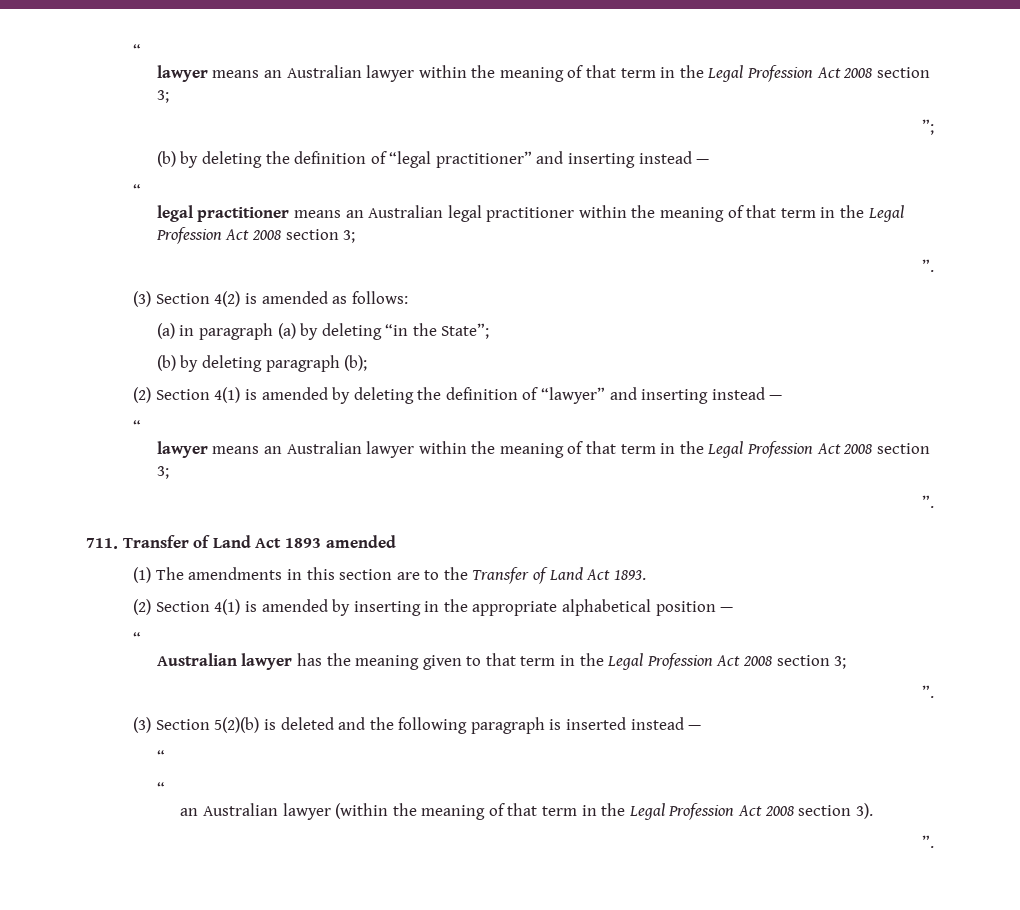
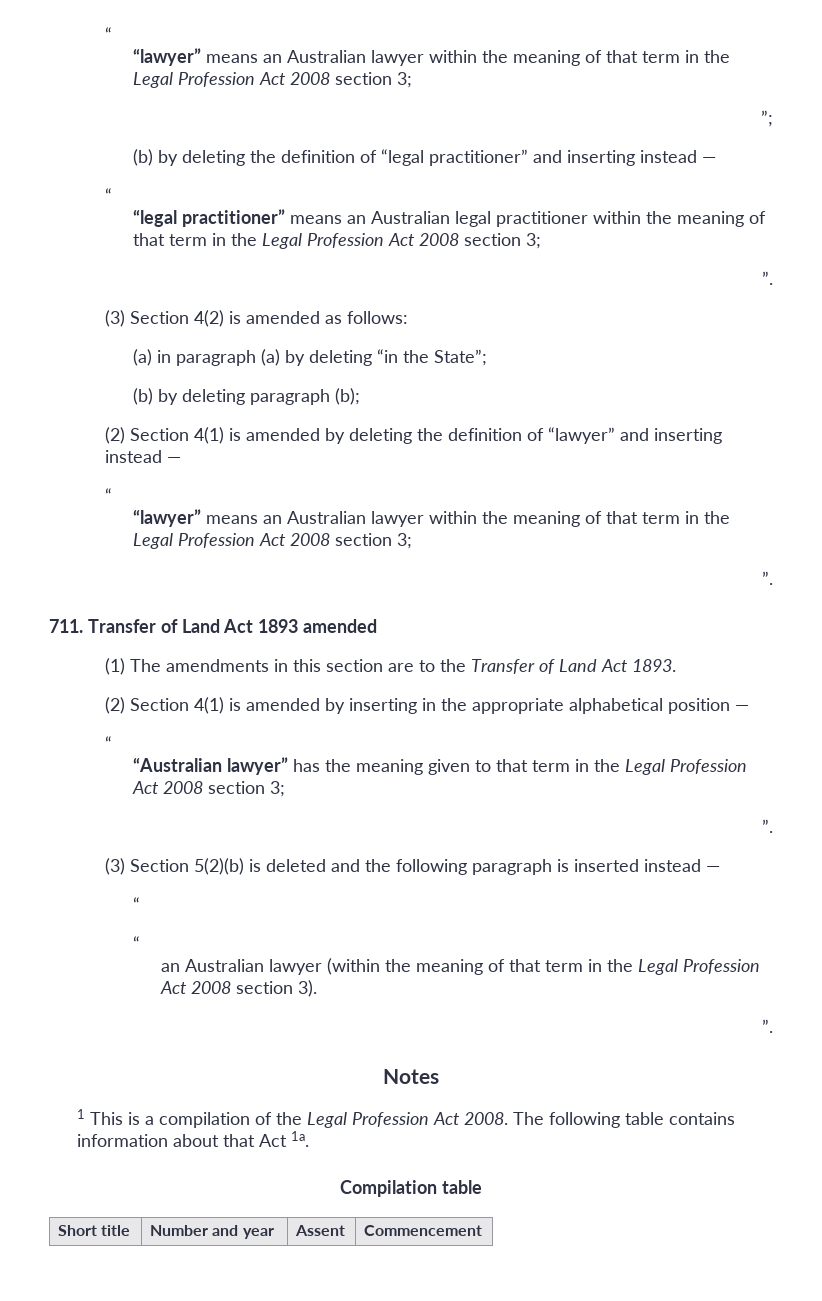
[133,44,142,56] [156,65,208,82] “ // lawyer -> [104,27,112,41] [132,48,201,66] “ // “lawyer”
[156,205,290,222] legal practitioner -> [132,209,285,227] “legal practitioner”
[156,441,208,458] lawyer -> [132,509,201,527] “lawyer”
[156,653,293,670] Australian lawyer -> [132,757,288,775] “Australian lawyer”
(934, 841) none -> [383,1069,439,1084] [76,1109,735,1128] [76,1131,309,1147] [340,1180,482,1197] [58,1225,131,1236] [150,1225,274,1239] [295,1225,346,1236] [364,1225,483,1236] // Notes // 1 This is a compilation of the Legal Profession Act 2008. The following table contains information about that Act 1a. // Compilation table // Short title | Number and year | Assent | Commencement

